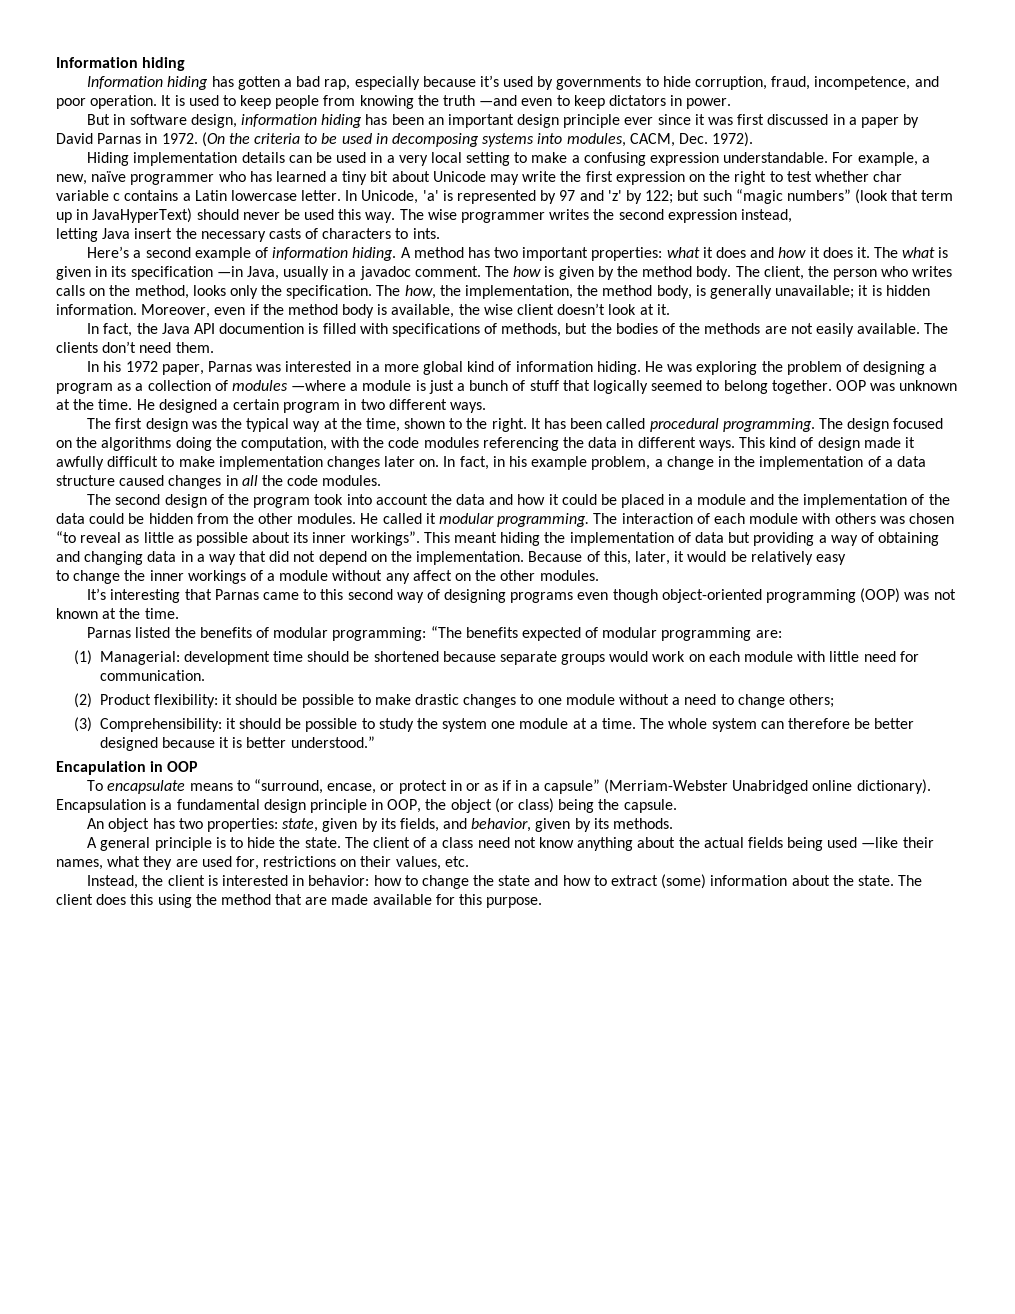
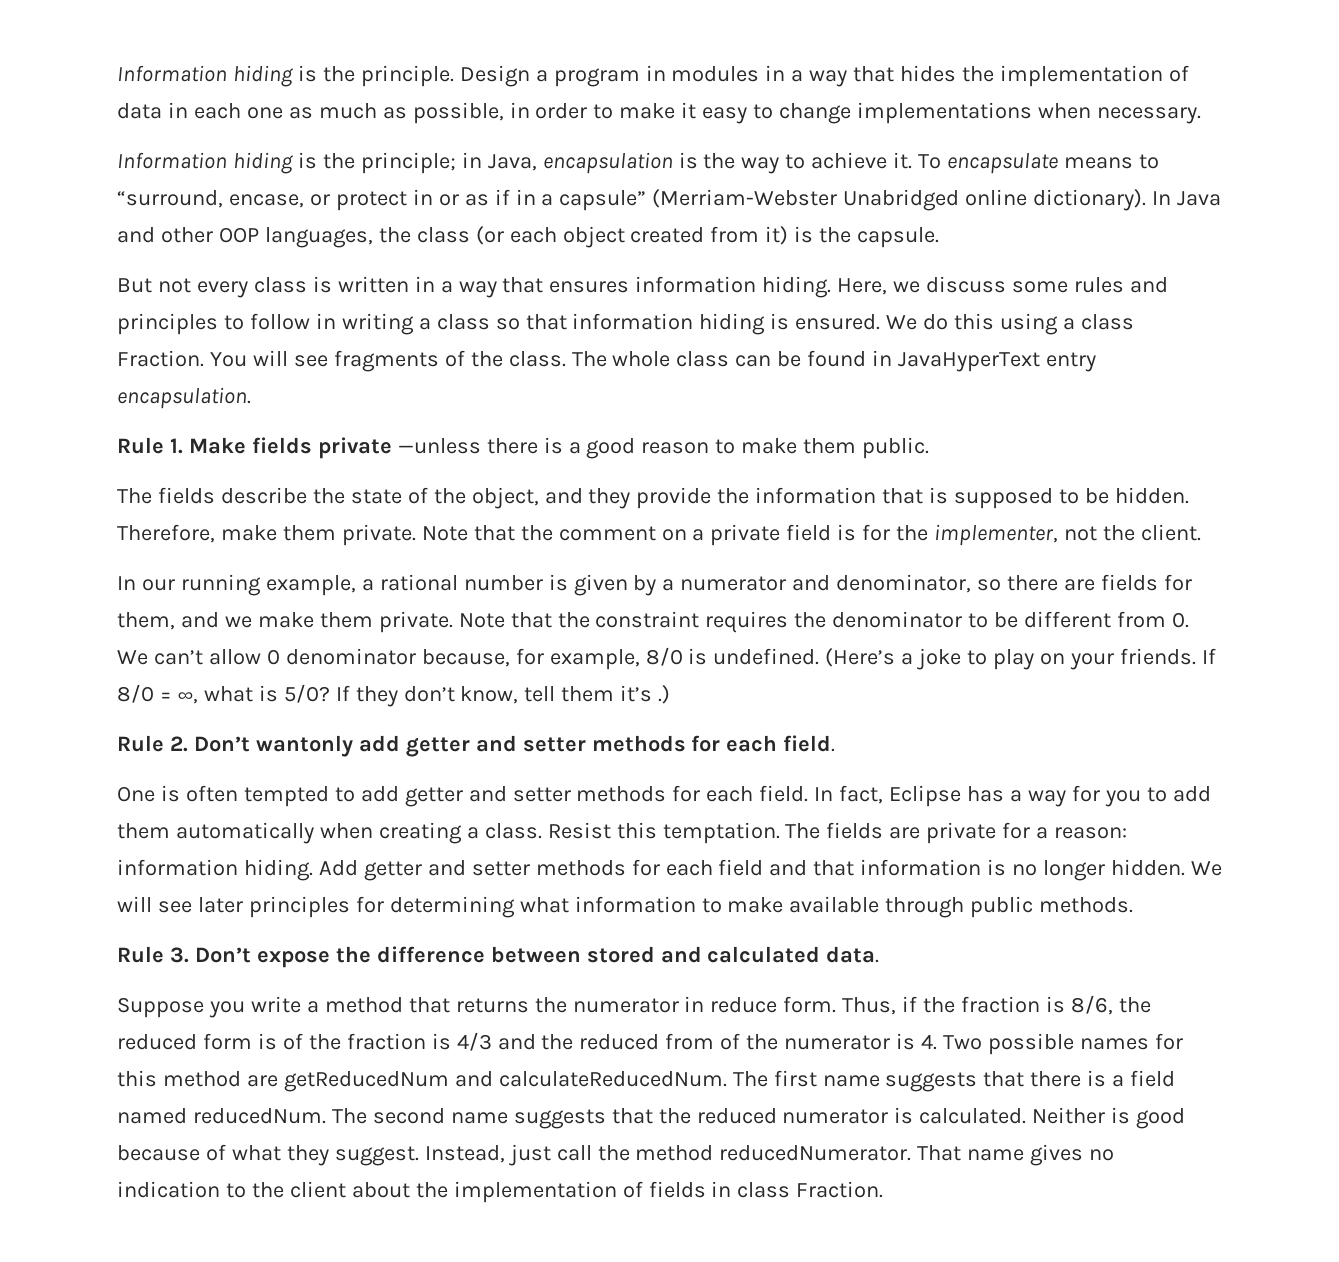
[56,57,186,71] [87,75,939,90] [56,95,732,109] [87,114,920,128] [56,132,754,147] [87,152,930,166] [56,171,903,185] [56,189,954,204] [56,208,792,223] [56,228,440,242] [87,246,949,261] [56,266,953,280] [56,285,930,299] [56,303,670,318] [87,323,949,337] [56,341,214,353] [87,361,938,375] [56,380,958,394] [56,399,487,413] [87,418,944,432] [56,437,915,451] [56,456,926,470] [56,475,382,489] [87,494,950,508] [56,513,954,527] [56,531,940,546] [56,551,813,565] Information hiding // Information hiding has gotten a bad rap, especially because it’s used by governments to hide corruption, fraud, incompetence, and poor operation. It is used to keep people from knowing the truth —and even to keep dictators in power. // But in software design, information hiding has been an important design principle ever since it was first discussed in a paper by David Parnas in 1972. (On the criteria to be used in decomposing systems into modules, CACM, Dec. 1972). // Hiding implementation details can be used in a very local setting to make a confusing expression understandable. For example, a new, naïve programmer who has learned a tiny bit about Unicode may write the first expression on the right to test whether char variable c contains a Latin lowercase letter. In Unicode, 'a' is represented by 97 and 'z' by 122; but such “magic numbers” (look that term up in JavaHyperText) should never be used this way. The wise programmer writes the second expression instead, // letting Java insert the necessary casts of characters to ints. // Here’s a second example of information hiding. A method has two important properties: what it does and how it does it. The what is given in its specification —in Java, usually in a javadoc comment. The how is given by the method body. The client, the person who writes calls on the method, looks only the specification. The how, the implementation, the method body, is generally unavailable; it is hidden information. Moreover, even if the method body is available, the wise client doesn’t look at it. // In fact, the Java API documention is filled with specifications of methods, but the bodies of the methods are not easily available. The clients don’t need them. // In his 1972 paper, Parnas was interested in a more global kind of information hiding. He was exploring the problem of designing a program as a collection of modules —where a module is just a bunch of stuff that logically seemed to belong together. OOP was unknown at the time. He designed a certain program in two different ways. // The first design was the typical way at the time, shown to the right. It has been called procedural programming. The design focused on the algorithms doing the computation, with the code modules referencing the data in different ways. This kind of design made it awfully difficult to make implementation changes later on. In fact, in his example problem, a change in the implementation of a data structure caused changes in all the code modules. // The second design of the program took into account the data and how it could be placed in a module and the implementation of the data could be hidden from the other modules. He called it modular programming. The interaction of each module with others was chosen “to reveal as little as possible about its inner workings”. This meant hiding the implementation of data but providing a way of obtaining and changing data in a way that did not depend on the implementation. Because of this, later, it would be relatively -> [117,65,1189,87] [117,102,697,124] Information hiding is the principle. Design a program in modules in a way that hides the implementation of data in each one as much as possible, in order to make it
[56,570,599,584] [87,588,956,603] [56,608,179,619] [87,626,782,641] [73,650,919,665] [99,670,205,681] [73,693,834,708] [73,717,915,732] [99,736,375,751] [56,761,199,775] // to change the inner workings of a module without any affect on the other modules. // It’s interesting that Parnas came to this second way of designing programs even though object-oriented programming (OOP) was not known at the time. // Parnas listed the benefits of modular programming: “The benefits expected of modular programming are: // (1) Managerial: development time should be shortened because separate groups would work on each module with little need for communication. // (2) Product flexibility: it should be possible to make drastic changes to one module without a need to change others; // (3) Comprehensibility: it should be possible to study the system one module at a time. The whole system can therefore be better designed because it is better understood.” // Encapulation in OOP // -> [753,102,1201,124] [117,152,913,174] to change implementations when necessary. // Information hiding is the principle; in Java, encapsulation is the way to achieve it.
[56,798,677,813] [87,818,673,832] [87,837,934,851] [56,856,469,870] [87,874,923,889] [56,894,543,908] Encapsulation is a fundamental design principle in OOP, the object (or class) being the capsule. // An object has two properties: state, given by its fields, and behavior, given by its methods. // A general principle is to hide the state. The client of a class need not know anything about the actual fields being used —like their names, what they are used for, restrictions on their values, etc. // Instead, the client is interested in behavior: how to change the state and how to extract (some) information about the state. The client does this using the method that are made available for this purpose. -> [1152,191,1222,206] [117,226,940,248] [117,276,1168,298] [117,313,1134,335] [117,350,1097,372] [117,387,251,409] [117,437,930,459] [117,487,1189,509] [117,524,1201,546] [117,574,1192,596] [117,611,1189,633] [117,647,1216,670] [117,684,671,707] [117,735,836,757] [117,785,1211,807] [117,822,1128,844] [117,859,1222,881] [117,896,1134,918] [117,946,880,968] [117,995,1151,1018] [117,1032,1183,1055] [117,1070,1176,1092] [117,1107,1186,1129] [117,1144,1115,1166] [117,1181,884,1203] In Java and other OOP languages, the class (or each object created from it) is the capsule. // But not every class is written in a way that ensures information hiding. Here, we discuss some rules and principles to follow in writing a class so that information hiding is ensured. We do this using a class Fraction. You will see fragments of the class. The whole class can be found in JavaHyperText entry encapsulation. // Rule 1. Make fields private —unless there is a good reason to make them public. // The fields describe the state of the object, and they provide the information that is supposed to be hidden. Therefore, make them private. Note that the comment on a private field is for the implementer, not the client. // In our running example, a rational number is given by a numerator and denominator, so there are fields for them, and we make them private. Note that the constraint requires the denominator to be different from 0. We can’t allow 0 denominator because, for example, 8/0 is undefined. (Here’s a joke to play on your friends. If 8/0 = ∞, what is 5/0? If they don’t know, tell them it’s .) // Rule 2. Don’t wantonly add getter and setter methods for each field. // One is often tempted to add getter and setter methods for each field. In fact, Eclipse has a way for you to add them automatically when creating a class. Resist this temptation. The fields are private for a reason: information hiding. Add getter and setter methods for each field and that information is no longer hidden. We will see later principles for determining what information to make available through public methods. // Rule 3. Don’t expose the difference between stored and calculated data. // Suppose you write a method that returns the numerator in reduce form. Thus, if the fraction is 8/6, the reduced form is of the fraction is 4/3 and the reduced from of the numerator is 4. Two possible names for this method are getReducedNum and calculateReducedNum. The first name suggests that there is a field named reducedNum. The second name suggests that the reduced numerator is calculated. Neither is good because of what they suggest. Instead, just call the method reducedNumerator. That name gives no indication to the client about the implementation of fields in class Fraction.

